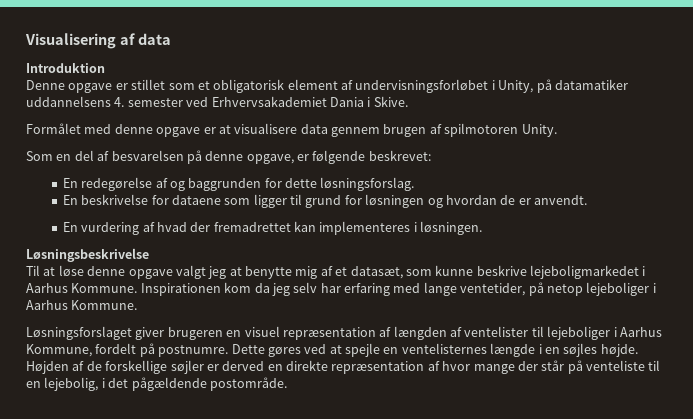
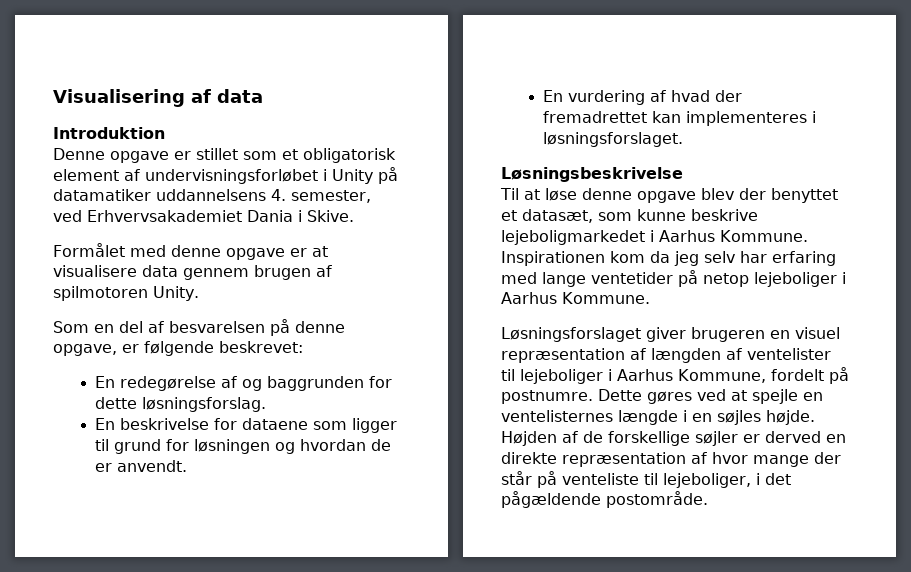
[498,80,534,93] Unity, -> [332,169,373,184] Unity
[127,98,183,107] semester -> [291,190,371,203] semester,
[420,221,483,235] løsningen. -> [543,132,684,147] løsningsforslaget.
[175,265,333,279] valgt jeg at benytte mig af -> [701,188,838,203] blev der benyttet
[460,283,526,296] ventetider, -> [591,272,673,284] ventetider
[26,377,99,391] en lejebolig, -> [663,473,751,488] lejeboliger,

